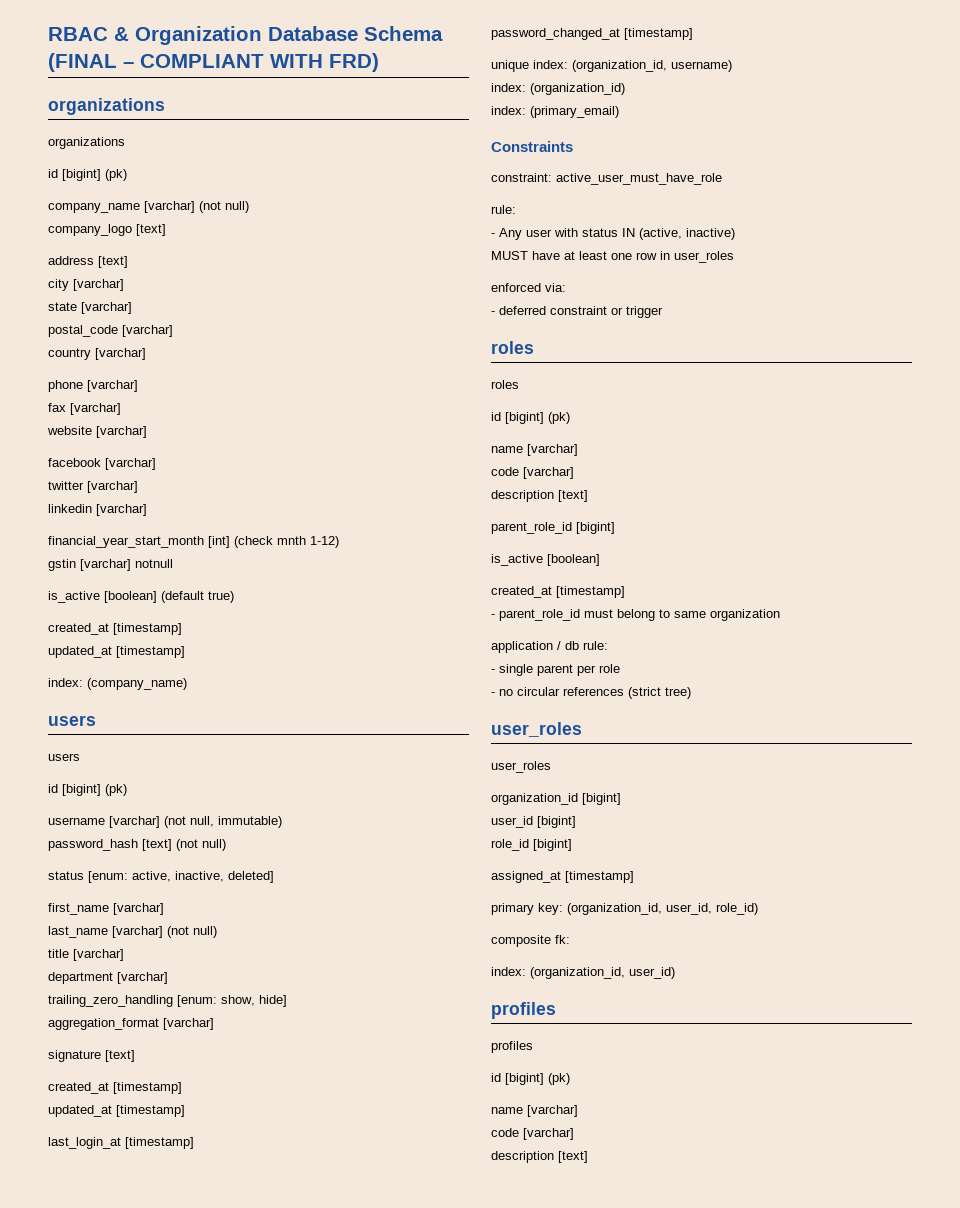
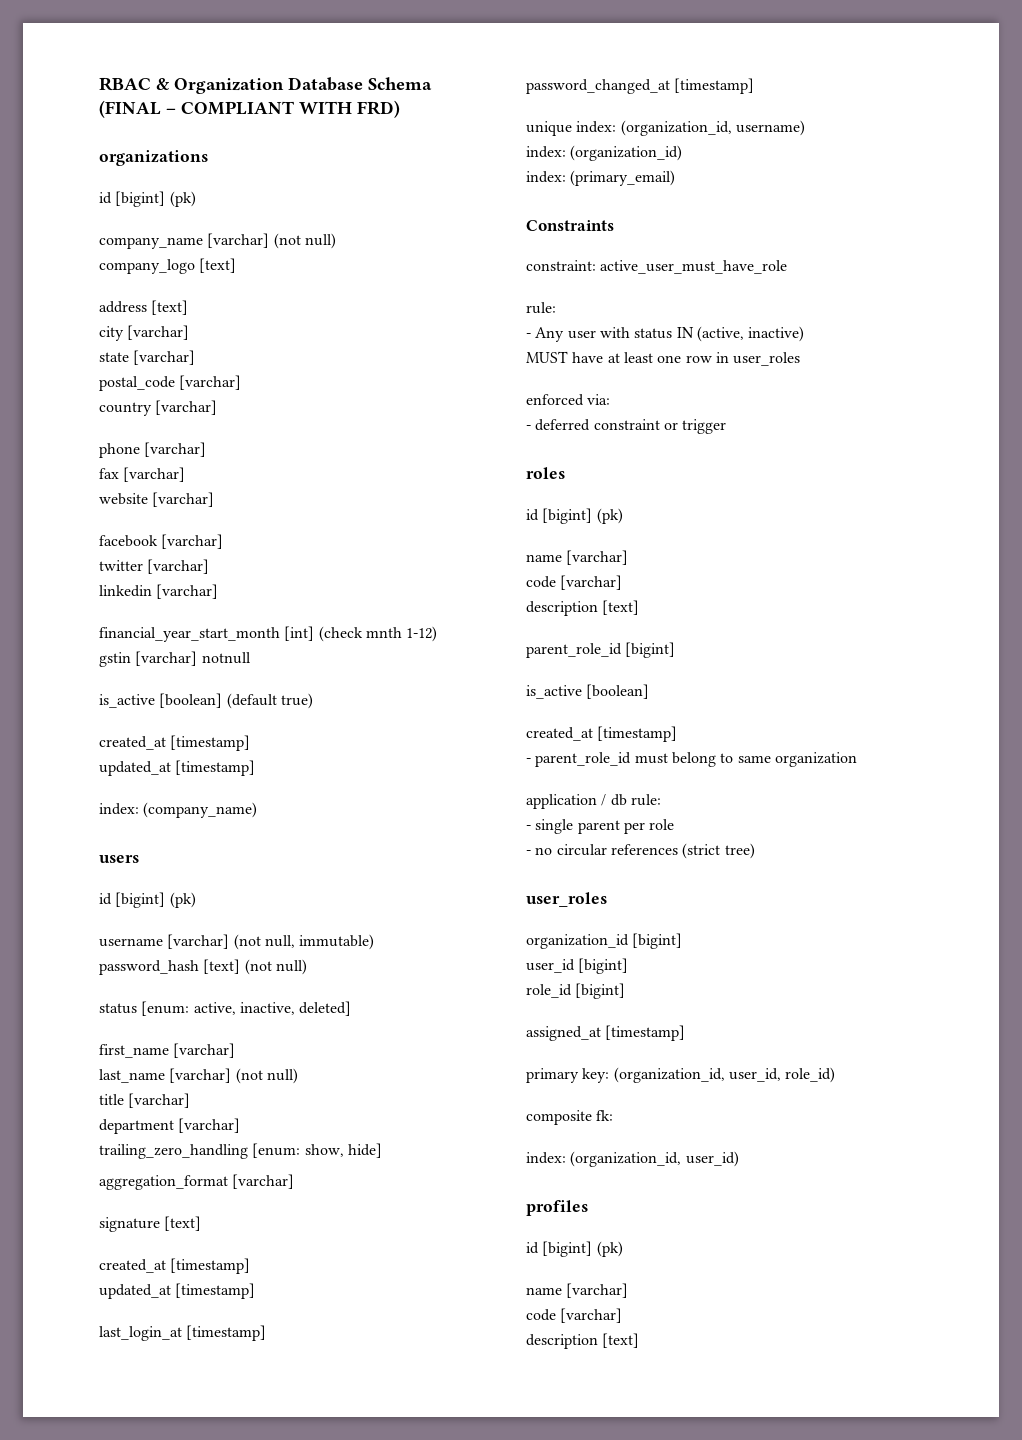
[48,137,125,149] // organizations -> (208, 158) none
[48,753,80,761] // users -> (139, 859) none
[491,380,519,389] // roles -> (565, 473) none
[491,761,551,773] // user_roles -> (607, 899) none
[491,1041,533,1053] // profiles -> (588, 1208) none

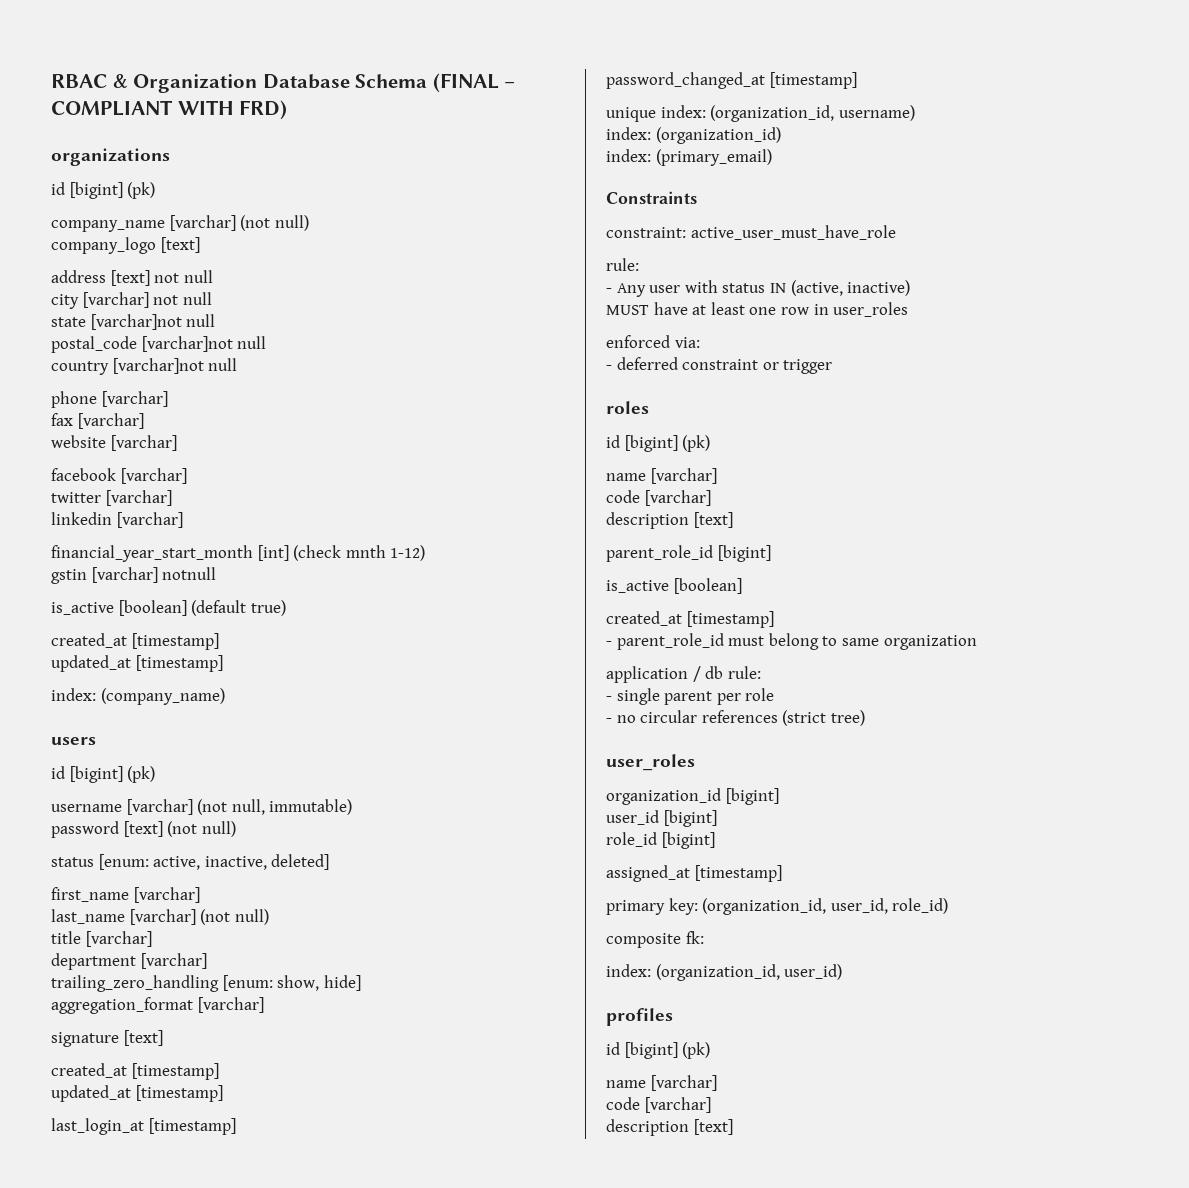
(189, 307) none -> [154,270,213,283] not null
(190, 332) none -> [153,292,212,305] not null
[133,350,196,365] [varchar] -> [90,314,216,330] [varchar]not null
[179,375,242,390] [varchar] -> [141,336,267,352] [varchar]not null
[155,400,218,415] [varchar] -> [112,358,238,374] [varchar]not null
[99,960,199,975] password_hash -> [51,821,119,838] password

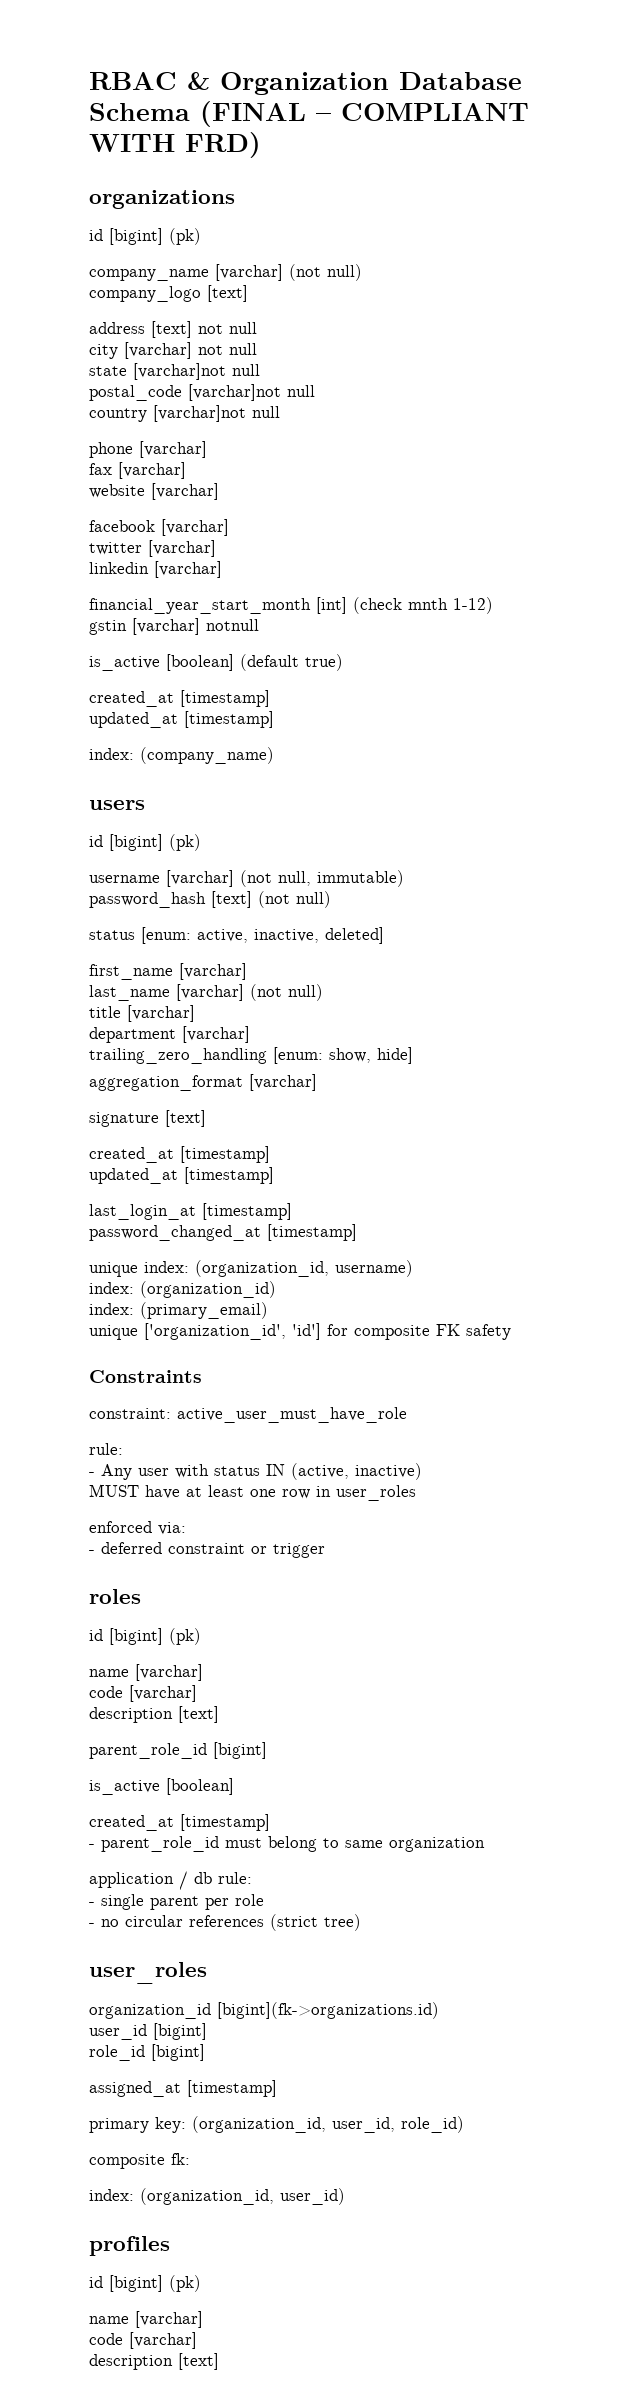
[51,821,119,838] password -> [89,892,206,908] password_hash
(772, 157) none -> [89,1323,511,1340] // unique ['organization_id', 'id'] for composite FK safety
[725,788,779,805] [bigint] -> [217,2002,439,2019] [bigint](fk->organizations.id)

